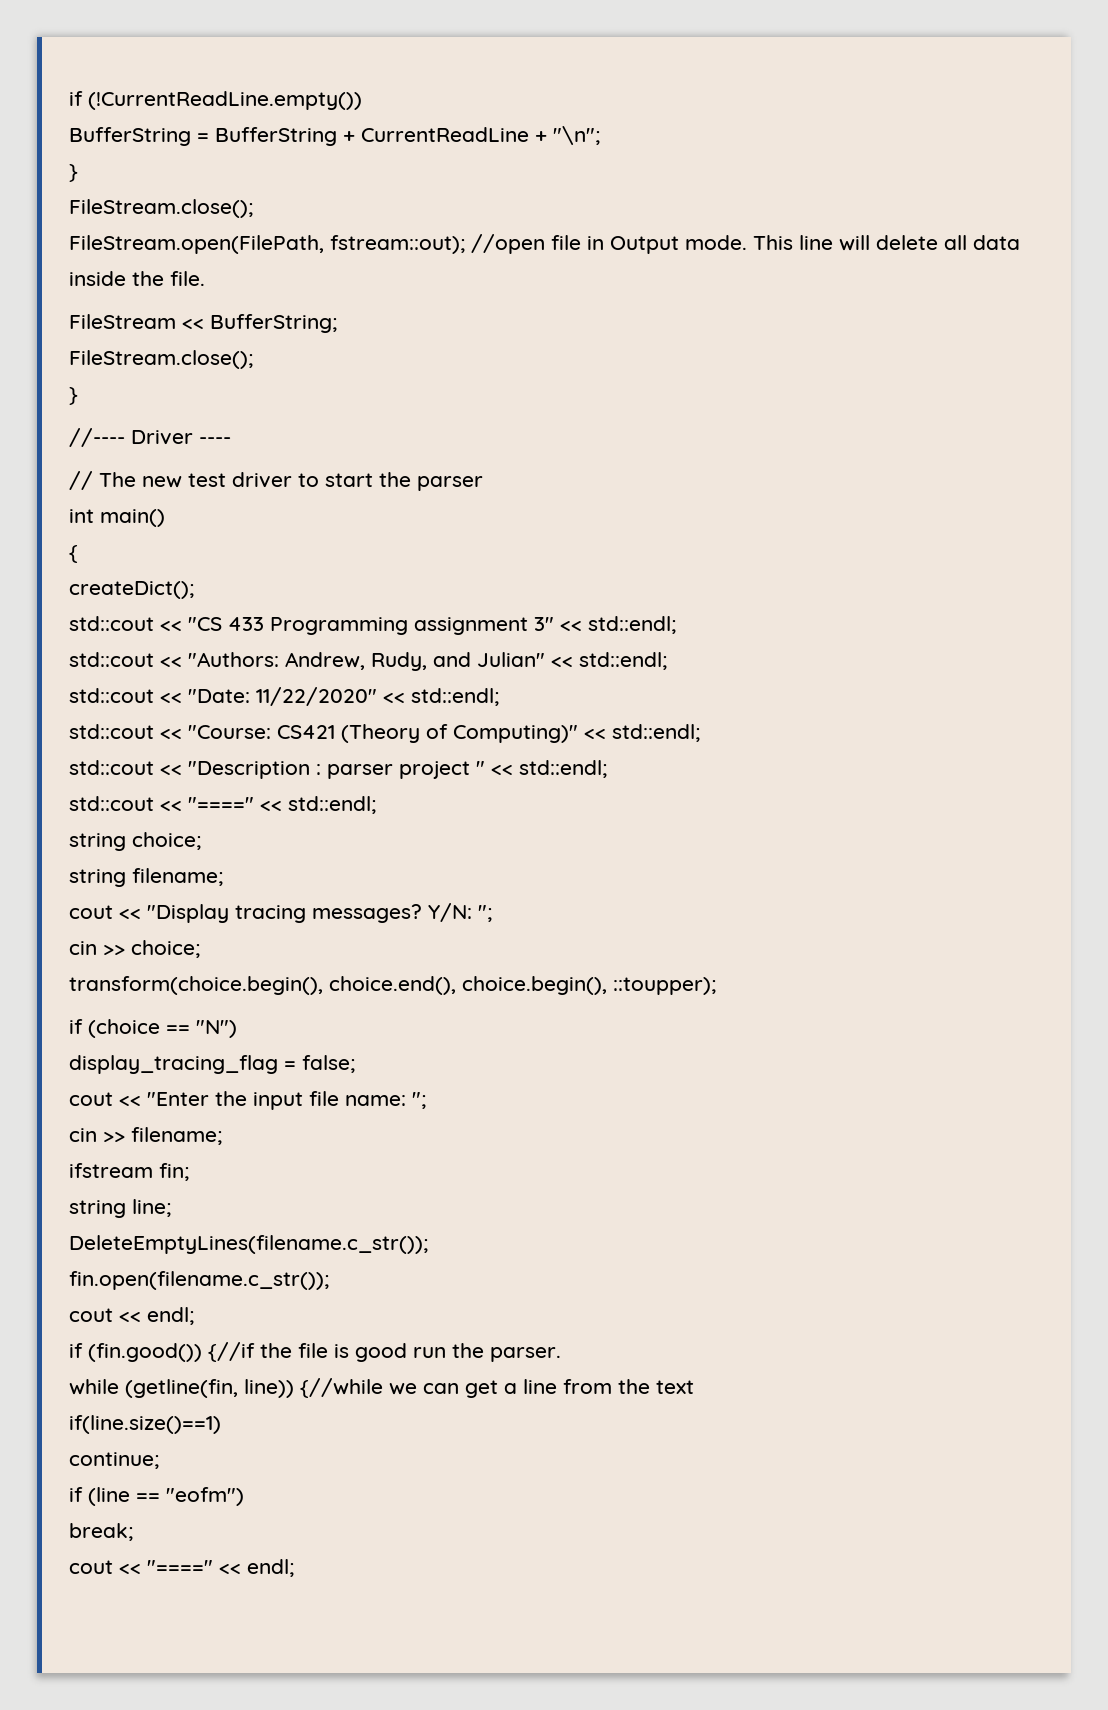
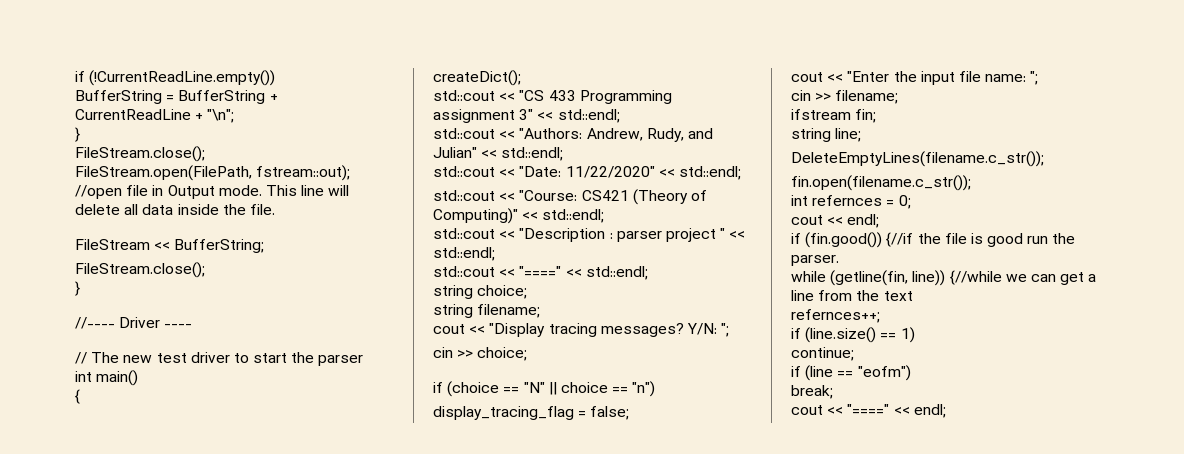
[69,976,716,995] // transform(choice.begin(), choice.end(), choice.begin(), ::toupper); -> (528, 354) none
[196,1020,237,1038] "N") -> [523,381,656,397] "N" || choice == "n")
(329, 1280) none -> [791,195,911,209] // int refernces = 0;
[69,1415,221,1434] if(line.size()==1) -> [791,309,880,323] [791,327,915,343] refernces++; // if (line.size() == 1)

